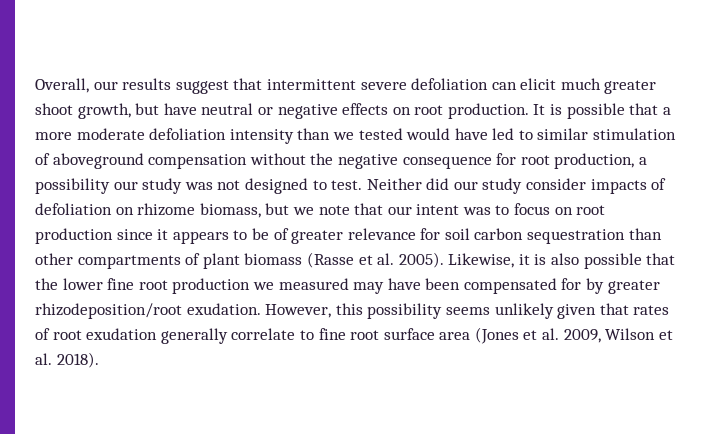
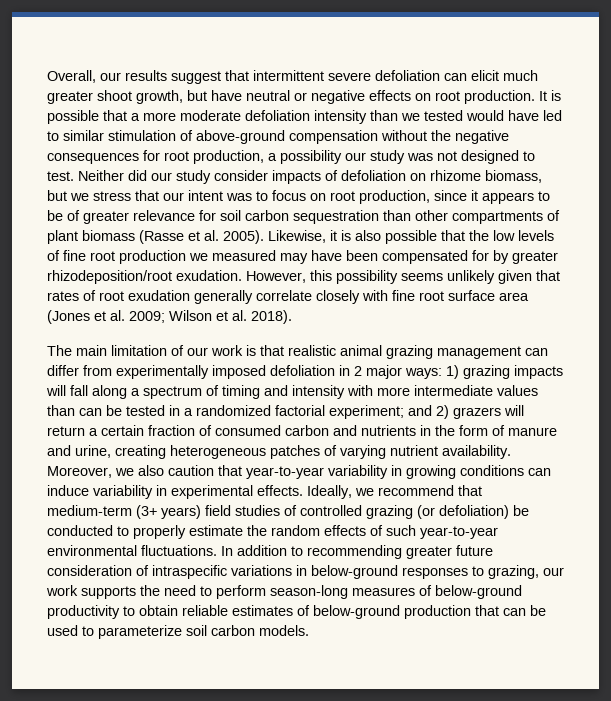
[52,153,144,169] aboveground -> [196,130,285,144] above-ground
[402,156,492,169] consequence -> [47,153,139,164] consequences
[318,205,350,215] note -> [93,191,131,201] stress
[35,228,113,244] production -> [359,190,430,204] production,
[62,278,103,290] lower -> [493,230,554,241] [47,250,60,261] low levels of
[299,330,314,340] to -> [316,290,388,304] closely with
[563,329,601,343] 2009, -> [129,311,165,323] 2009;
(99, 360) none -> [47,345,548,359] [47,365,563,379] [46,385,538,399] [47,405,524,419] [47,425,557,436] [47,445,511,459] [47,465,551,479] [47,485,482,499] [47,505,529,519] [47,525,498,539] [47,545,493,559] [47,565,564,579] [46,585,522,599] [47,605,546,619] [47,625,309,639] // The main limitation of our work is that realistic animal grazing management can differ from experimentally imposed defoliation in 2 major ways: 1) grazing impacts will fall along a spectrum of timing and intensity with more intermediate values than can be tested in a randomized factorial experiment; and 2) grazers will return a certain fraction of consumed carbon and nutrients in the form of manure and urine, creating heterogeneous patches of varying nutrient availability. Moreover, we also caution that year-to-year variability in growing conditions can induce variability in experimental effects. Ideally, we recommend that medium-term (3+ years) field studies of controlled grazing (or defoliation) be conducted to properly estimate the random effects of such year-to-year environmental fluctuations. In addition to recommending greater future consideration of intraspecific variations in below-ground responses to grazing, our work supports the need to perform season-long measures of below-ground productivity to obtain reliable estimates of below-ground production that can be used to parameterize soil carbon models.

